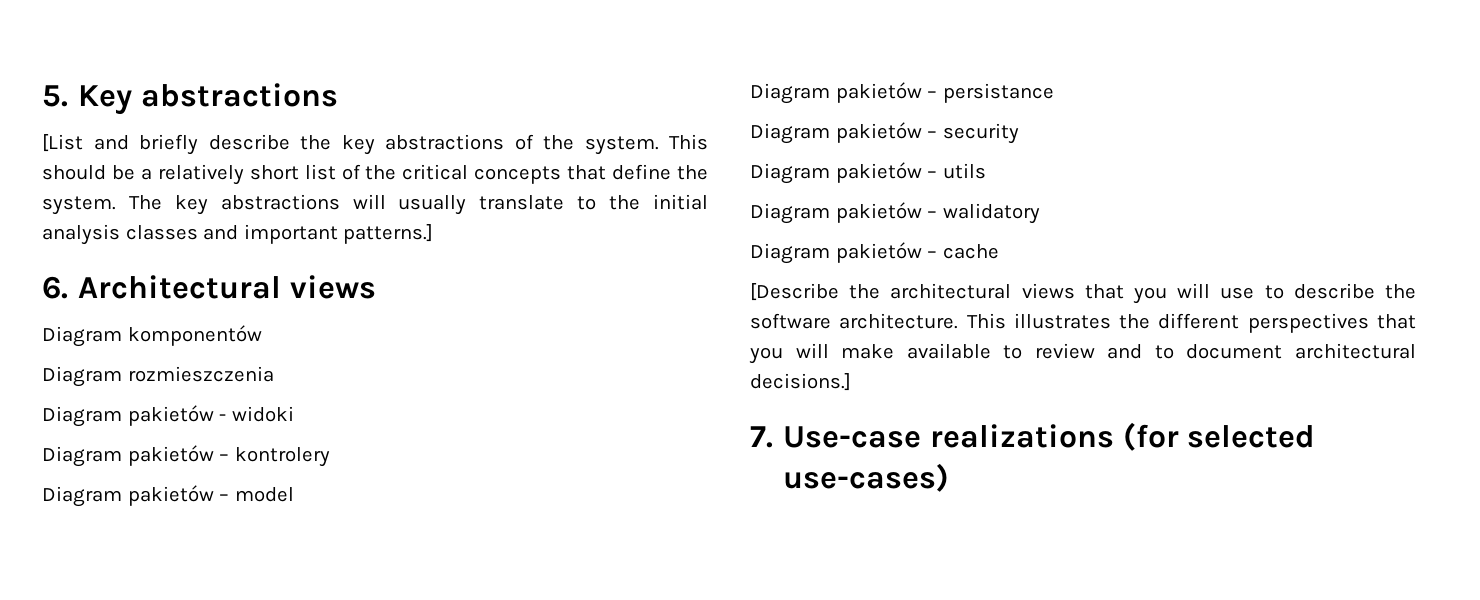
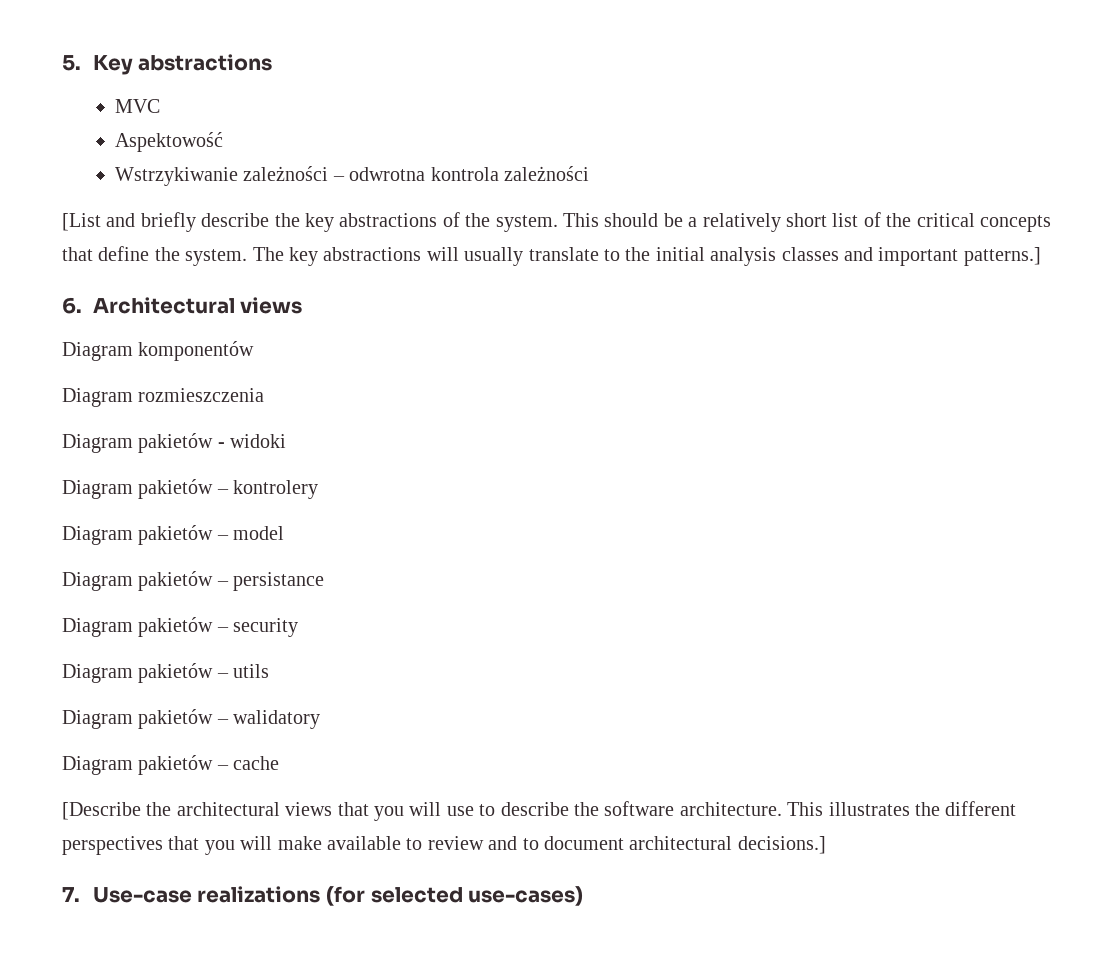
(338, 95) none -> [114,99,160,113] [114,132,223,152] [114,166,589,186] // MVC // Aspektowość // Wstrzykiwanie zależności – odwrotna kontrola zależności

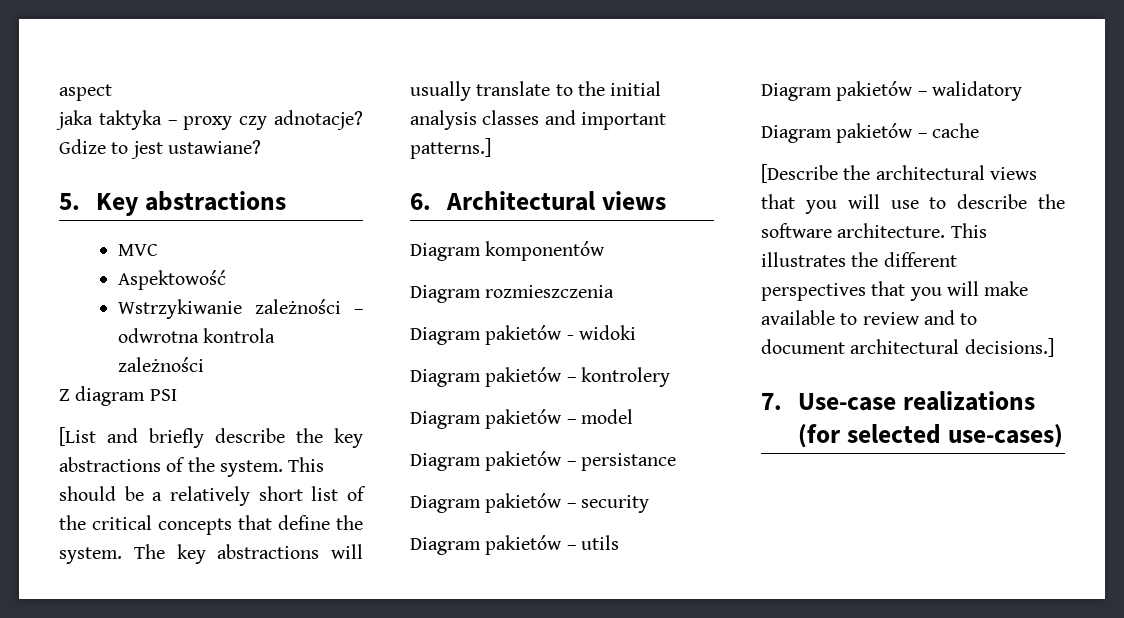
(62, 63) none -> [59,84,112,101] [56,110,363,130] [59,139,261,159] aspect // jaka taktyka – proxy czy adnotacje? Gdize to jest ustawiane? //
(589, 173) none -> [59,386,177,406] // Z diagram PSI

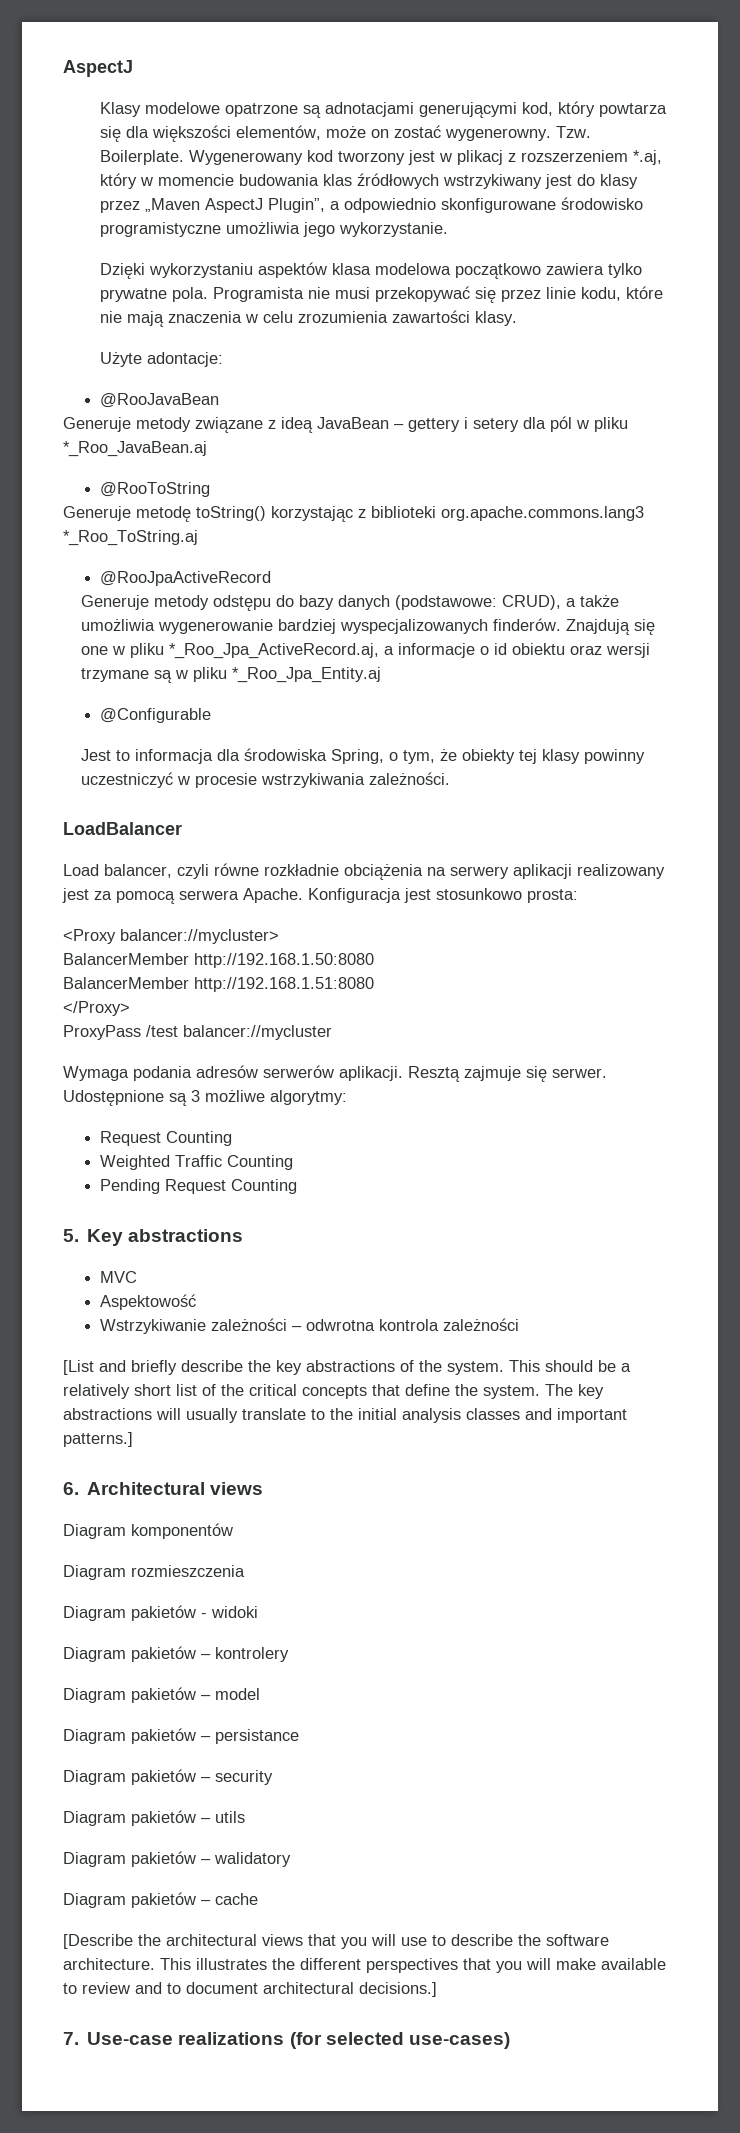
[59,84,112,101] [56,110,363,130] [59,139,261,159] aspect // jaka taktyka – proxy czy adnotacje? Gdize to jest ustawiane? -> [63,60,133,77] [99,101,667,118] [99,125,591,142] [99,150,662,165] [99,173,638,189] [99,197,643,213] [99,222,448,237] [99,262,642,279] [99,286,663,303] [99,310,517,327] [99,352,223,367] [99,393,219,408] [63,416,628,433] [63,441,207,457] [99,482,210,497] [63,506,644,522] [63,530,198,546] [99,571,271,586] [81,595,620,611] [81,618,656,635] [81,643,651,659] [81,667,382,683] [99,708,211,723] [81,748,646,764] [81,772,451,788] [63,822,182,835] [63,863,665,880] [62,888,578,904] [63,929,279,944] [63,953,374,968] [63,977,374,992] [63,1001,130,1016] [63,1025,332,1040] [63,1065,607,1082] [63,1090,347,1106] [99,1131,232,1146] [99,1155,293,1170] [99,1179,297,1194] AspectJ // Klasy modelowe opatrzone są adnotacjami generującymi kod, który powtarza się dla większości elementów, może on zostać wygenerowny. Tzw. Boilerplate. Wygenerowany kod tworzony jest w plikacj z rozszerzeniem *.aj, który w momencie budowania klas źródłowych wstrzykiwany jest do klasy przez „Maven AspectJ Plugin”, a odpowiednio skonfigurowane środowisko programistyczne umożliwia jego wykorzystanie. // Dzięki wykorzystaniu aspektów klasa modelowa początkowo zawiera tylko prywatne pola. Programista nie musi przekopywać się przez linie kodu, które nie mają znaczenia w celu zrozumienia zawartości klasy. // Użyte adontacje: // @RooJavaBean // Generuje metody związane z ideą JavaBean – gettery i setery dla pól w pliku *_Roo_JavaBean.aj // @RooToString // Generuje metodę toString() korzystając z biblioteki org.apache.commons.lang3 *_Roo_ToString.aj // @RooJpaActiveRecord // Generuje metody odstępu do bazy danych (podstawowe: CRUD), a także umożliwia wygenerowanie bardziej wyspecjalizowanych finderów. Znajdują się one w pliku *_Roo_Jpa_ActiveRecord.aj, a informacje o id obiektu oraz wersji trzymane są w pliku *_Roo_Jpa_Entity.aj // @Configurable // Jest to informacja dla środowiska Spring, o tym, że obiekty tej klasy powinny uczestniczyć w procesie wstrzykiwania zależności. // LoadBalancer // Load balancer, czyli równe rozkładnie obciążenia na serwery aplikacji realizowany jest za pomocą serwera Apache. Konfiguracja jest stosunkowo prosta: // <Proxy balancer://mycluster> // BalancerMember http://192.168.1.50:8080 // BalancerMember http://192.168.1.51:8080 // </Proxy> // ProxyPass /test balancer://mycluster // Wymaga podania adresów serwerów aplikacji. Resztą zajmuje się serwer. Udostępnione są 3 możliwe algorytmy: // Request Counting // Weighted Traffic Counting // Pending Request Counting
[59,386,177,406] // Z diagram PSI -> (519, 1324) none

